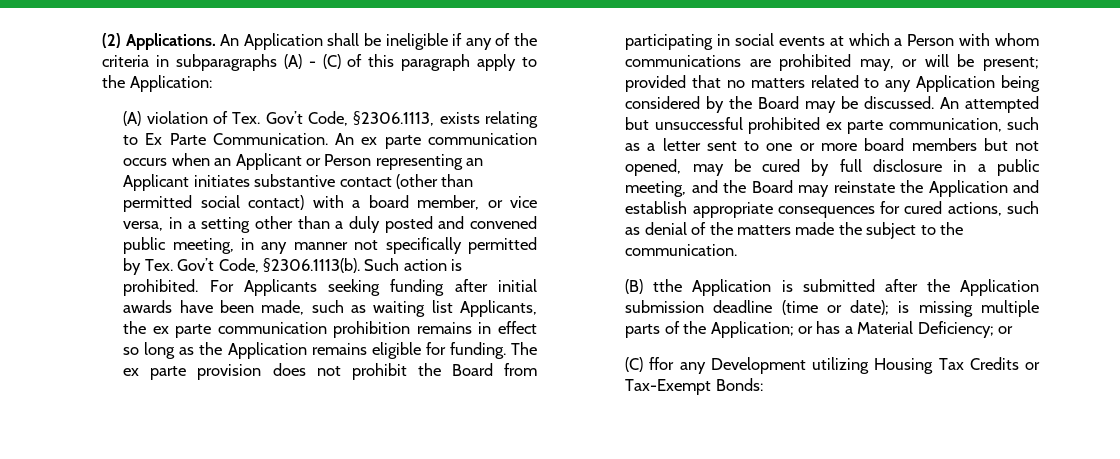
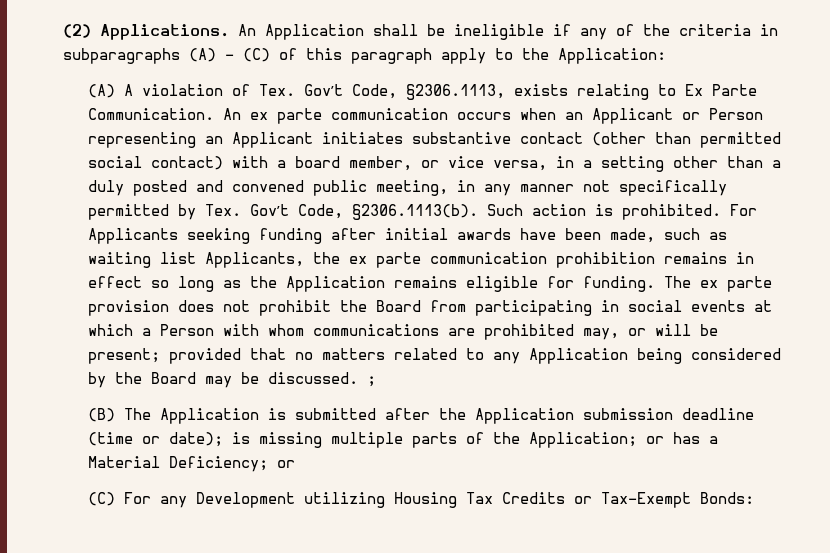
(142, 118) none -> [124,84,134,96] A
[940,96,1039,113] [625,117,1039,134] [625,138,1039,151] [625,159,1040,176] [625,180,1039,197] [625,201,1039,218] [625,222,964,239] [625,244,738,256] An attempted but unsuccessful prohibited ex parte communication, such as a letter sent to one or more board members but not opened, may be cured by full disclosure in a public meeting, and the Board may reinstate the Application and establish appropriate consequences for cured actions, such as denial of the matters made the subject to the communication. -> [367,376,377,387] ;
[653,279,683,292] tthe -> [124,408,152,420] The
[649,357,675,370] ffor -> [124,492,152,504] For

